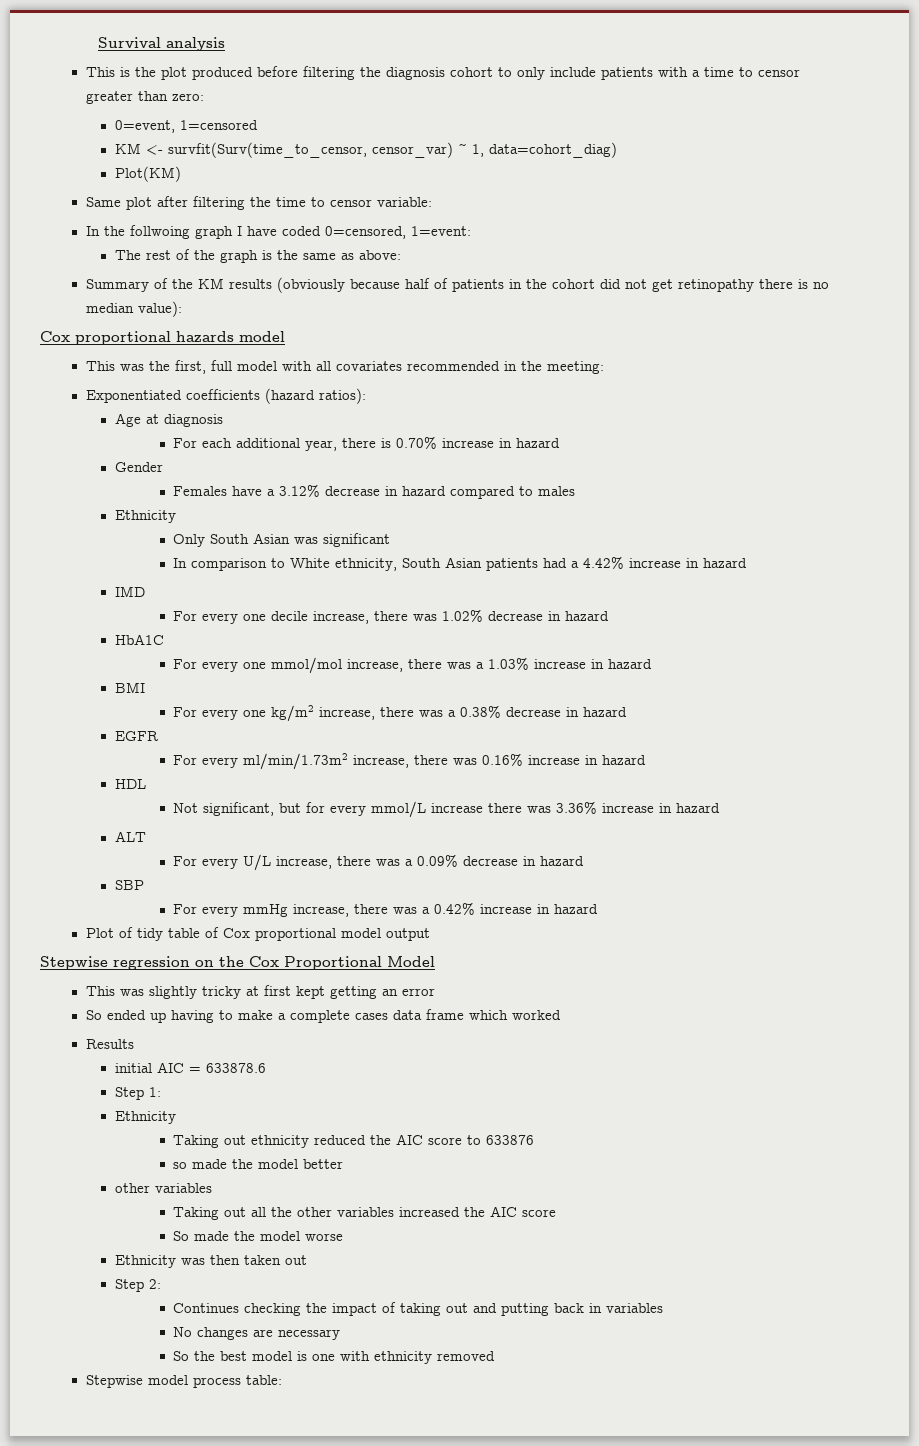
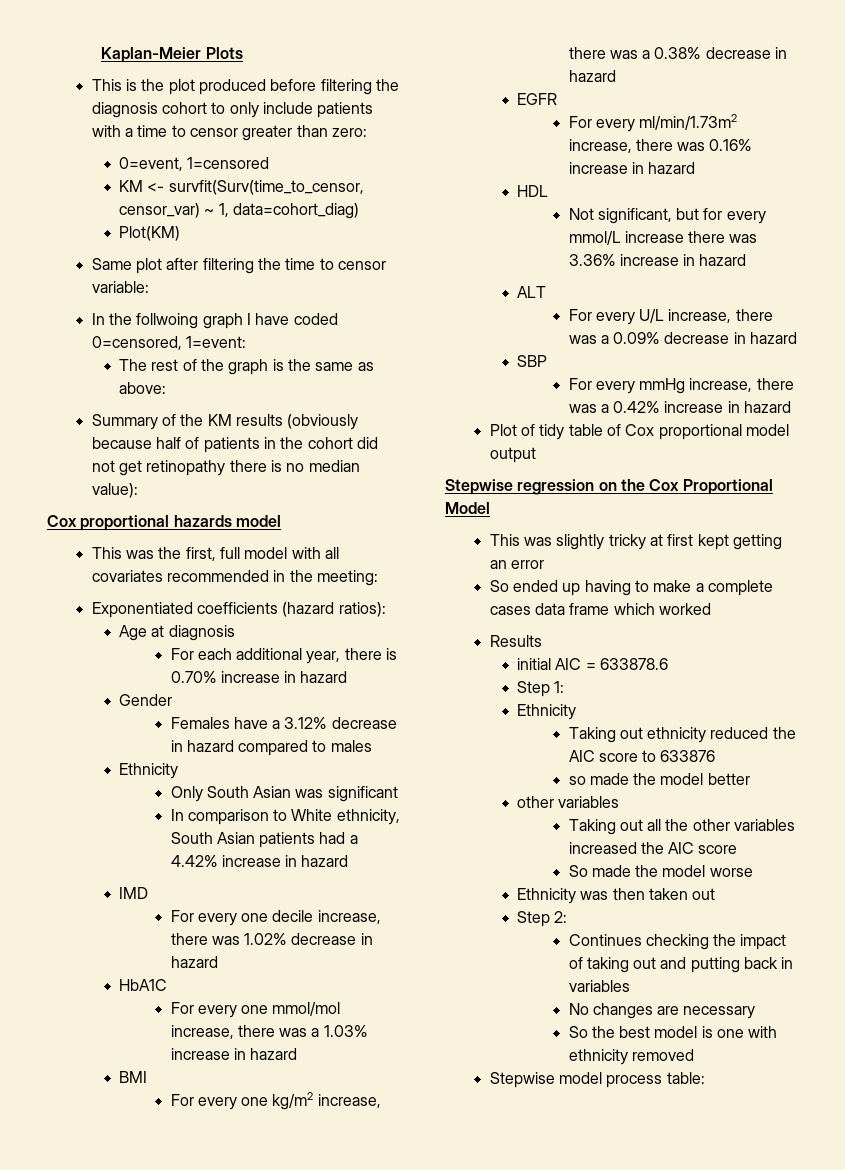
[98,37,226,51] Survival analysis -> [101,47,243,63] Kaplan-Meier Plots

